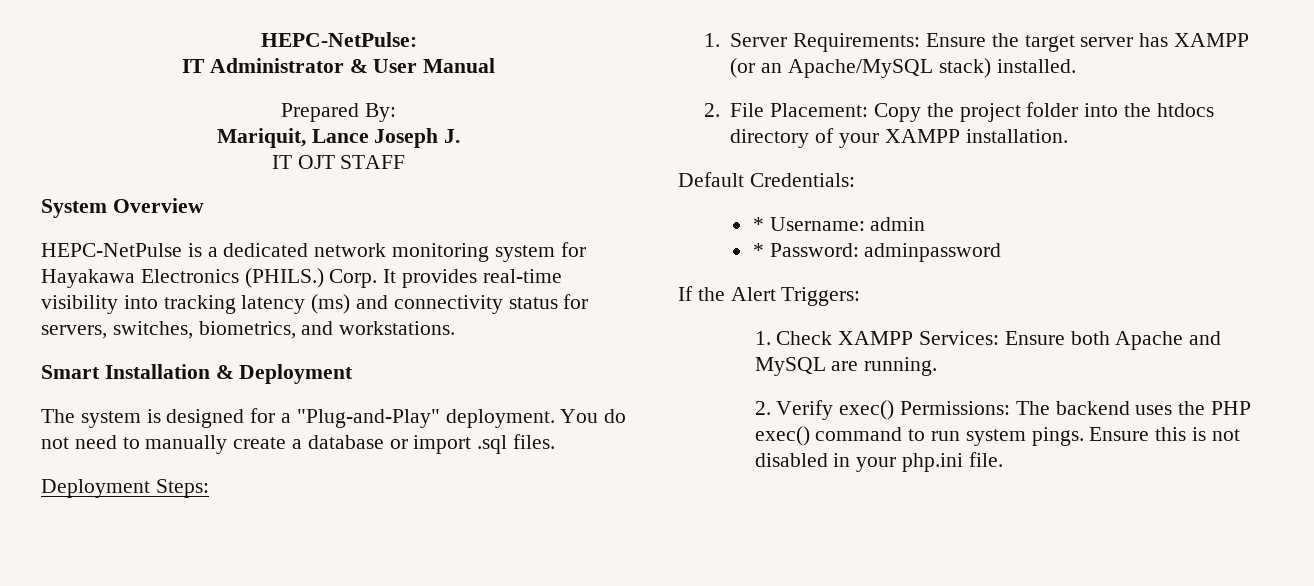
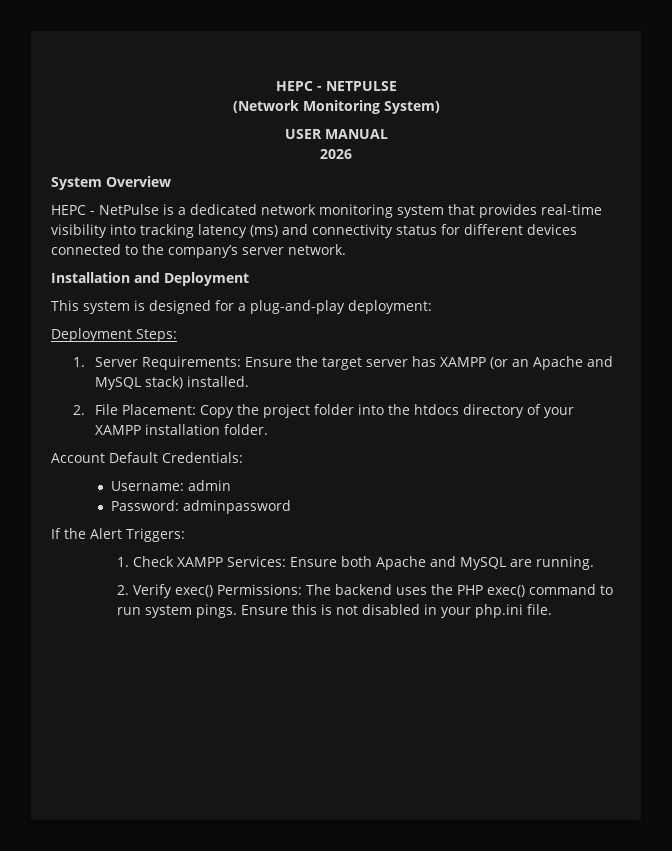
[260,32,417,47] [181,58,496,73] [281,103,396,122] [216,128,461,148] [271,155,406,169] HEPC-NetPulse: // IT Administrator & User Manual // Prepared By: // Mariquit, Lance Joseph J. // IT OJT STAFF -> [275,81,397,91] [232,100,440,114] [284,129,388,139] [320,149,352,159] HEPC - NETPULSE // (Network Monitoring System) // USER MANUAL // 2026
[41,243,182,257] HEPC-NetPulse -> [51,204,159,215] HEPC - NetPulse
[560,242,586,257] [41,268,397,288] for Hayakawa Electronics (PHILS.) Corp. It -> [448,204,475,215] that
[41,321,456,339] [41,364,234,379] servers, switches, biometrics, and workstations. // Smart Installation & -> [464,224,577,235] [51,244,346,258] [51,272,160,283] different devices connected to the company’s server network. // Installation and
[41,409,75,423] The -> [51,300,79,311] This
[296,409,627,428] [41,434,556,454] "Plug-and-Play" deployment. You do not need to manually create a database or import .sql files. -> [250,300,432,314] plug-and-play deployment:
[787,59,933,78] Apache/MySQL -> [533,356,614,370] [95,377,142,390] Apache and MySQL
[965,129,1068,143] installation. // -> [145,424,269,435] [51,453,105,463] installation folder. // Account
[752,217,764,231] * -> (243, 457) none
[752,243,764,257] * -> (231, 485) none

